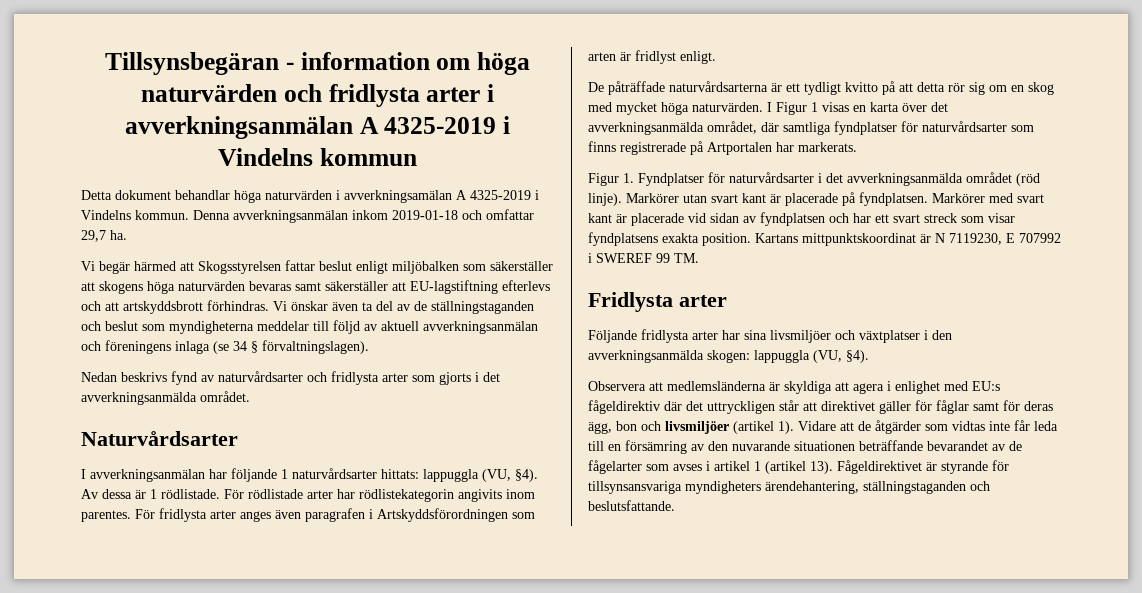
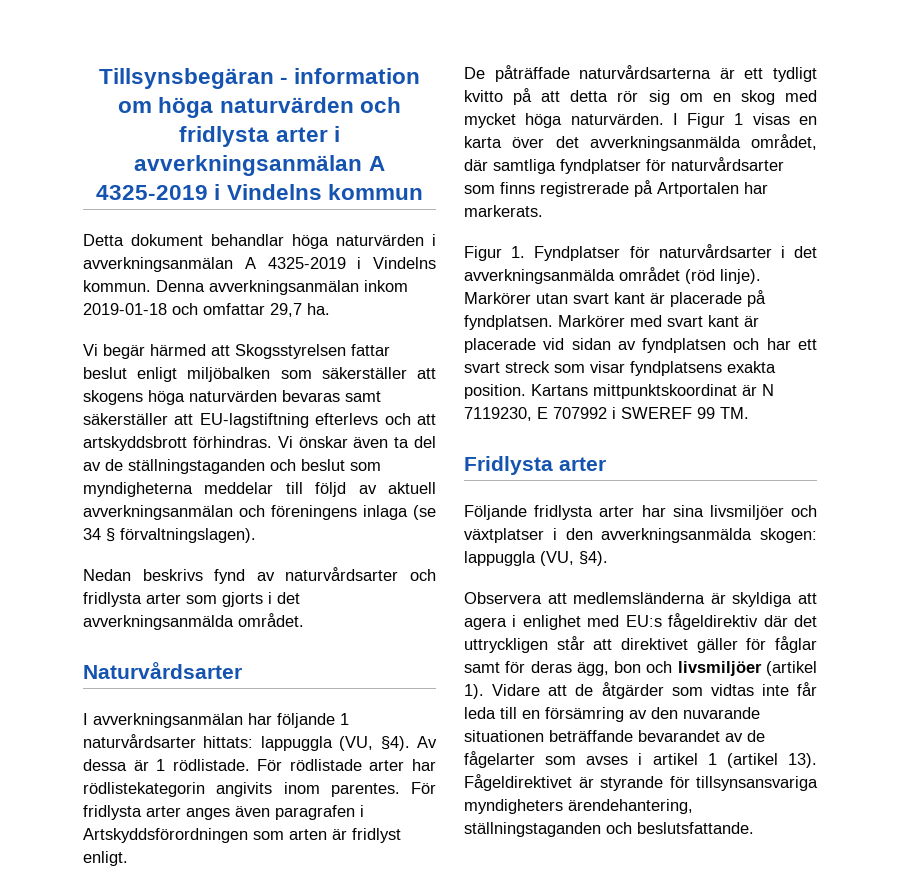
[344,190,452,203] avverkningsamälan -> [83,257,233,272] avverkningsanmälan

